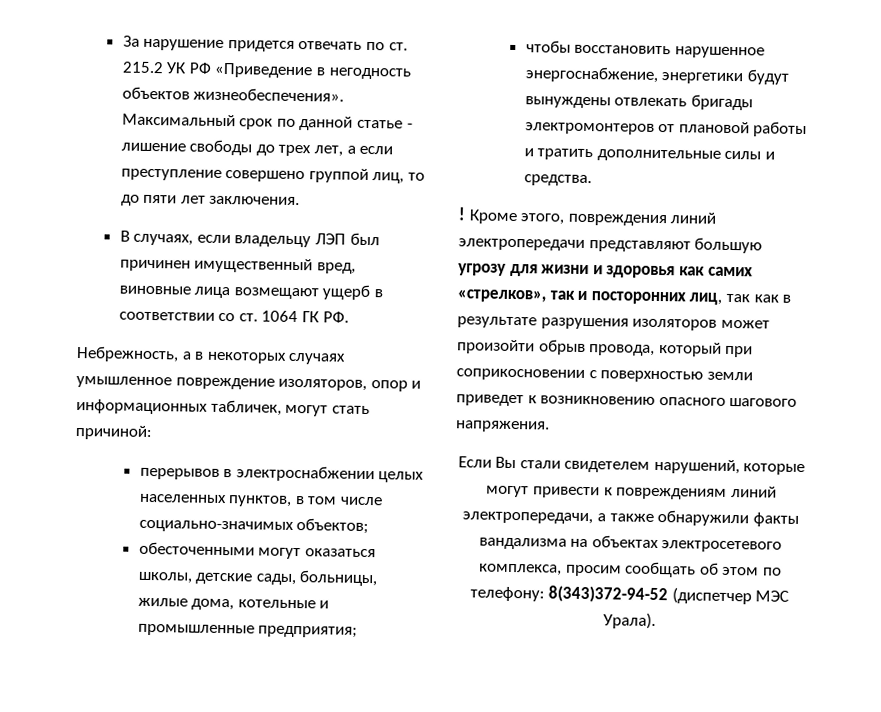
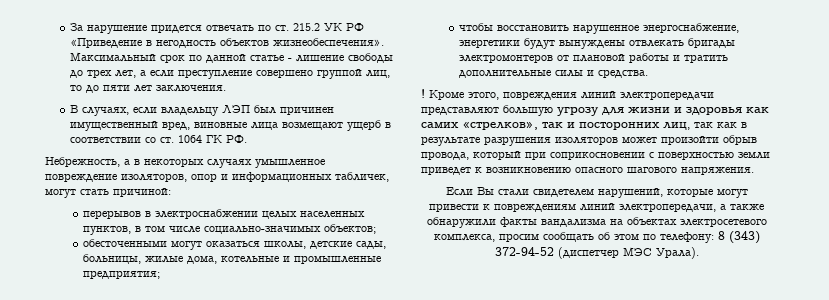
[548,585,669,604] 8(343)372-94-52 -> [717,231,760,244] [494,247,554,256] 8 (343) 372-94-52

